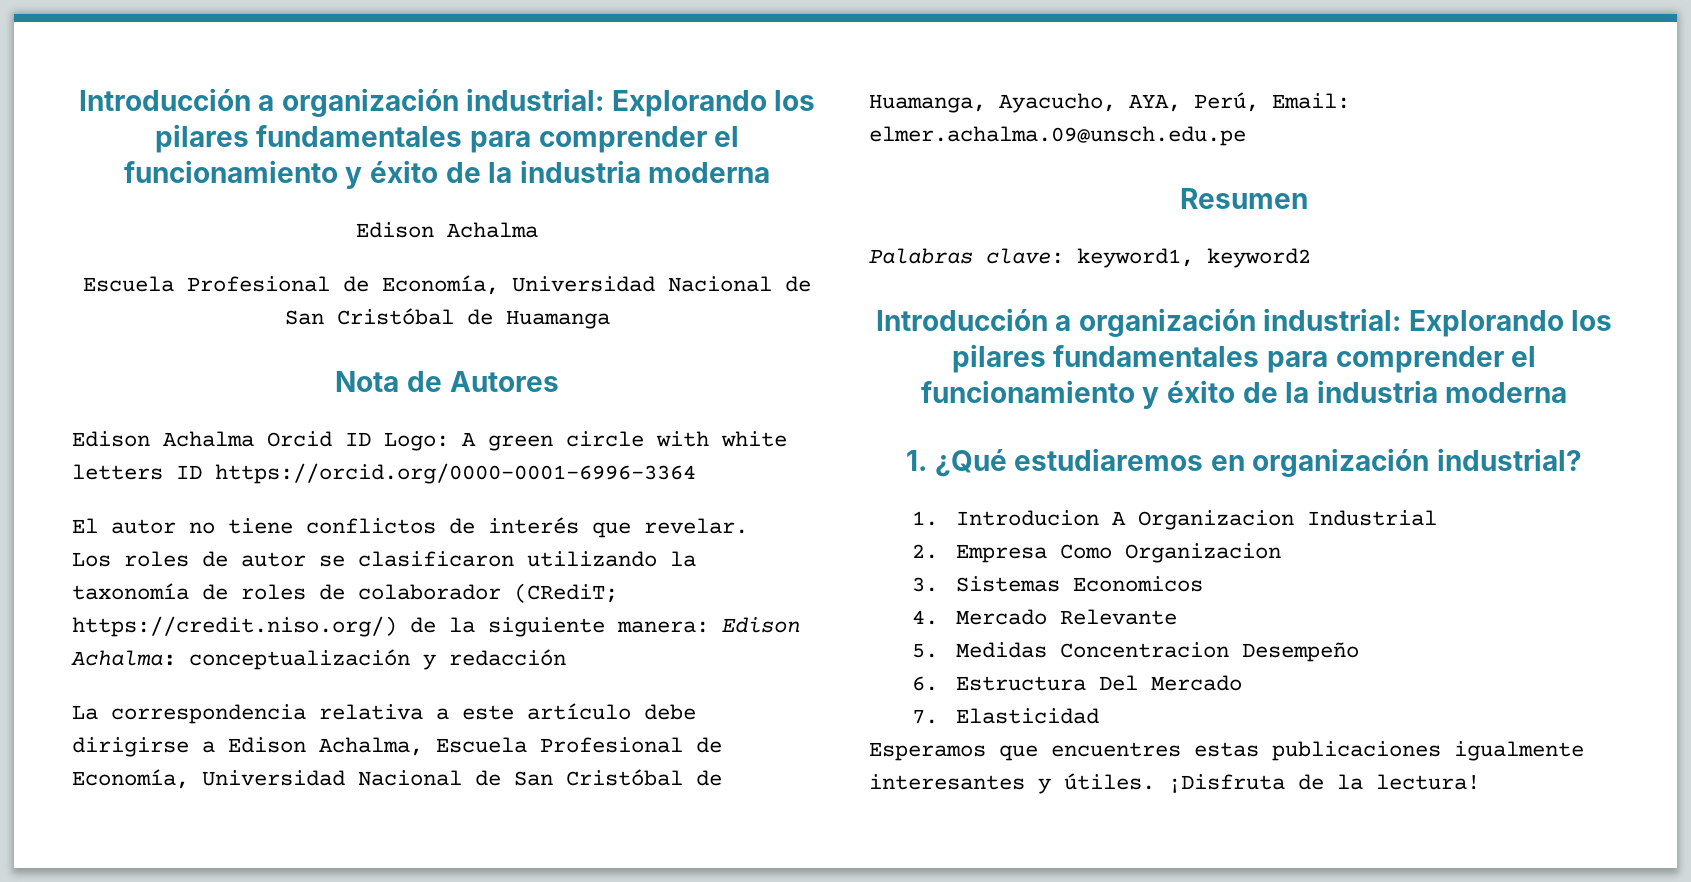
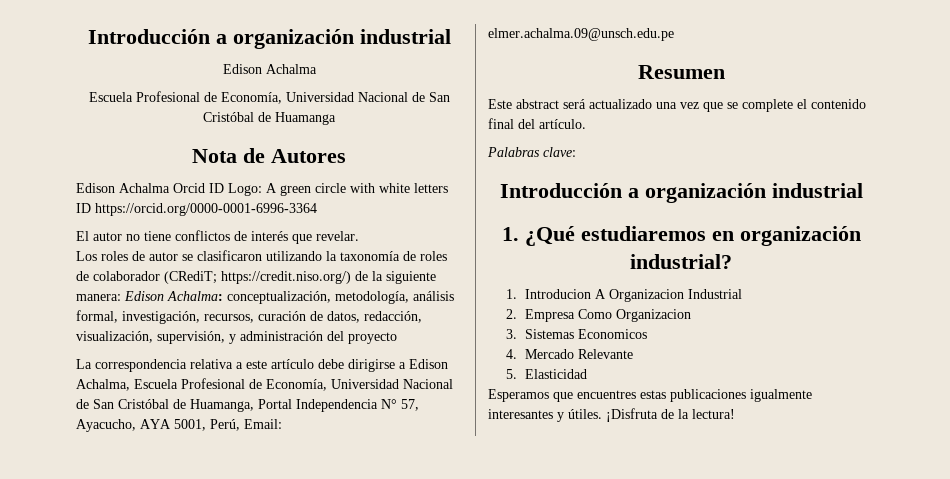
[78,88,816,117] [154,124,740,153] [123,160,771,189] Introducción a organización industrial: Explorando los pilares fundamentales para comprender el funcionamiento y éxito de la industria moderna -> [87,29,451,49] Introducción a organización industrial
[189,649,566,670] conceptualización y redacción -> [227,291,454,304] [76,310,422,324] [76,331,397,344] conceptualización, metodología, análisis formal, investigación, recursos, curación de datos, redacción, visualización, supervisión, y administración del proyecto
[999,92,1350,113] [869,126,1246,146] [1180,188,1308,209] Ayacucho, AYA, Perú, Email: elmer.achalma.09@unsch.edu.pe // Resumen -> [258,399,419,412] [76,419,282,432] [488,28,674,41] [637,65,725,79] [488,99,866,112] [488,118,586,129] Portal Independencia N° 57, Ayacucho, AYA 5001, Perú, Email: elmer.achalma.09@unsch.edu.pe // Resumen // Este abstract será actualizado una vez que se complete el contenido final del artículo.
[1077,248,1311,268] [875,308,1613,337] [951,344,1537,373] [920,380,1568,409] keyword1, keyword2 // Introducción a organización industrial: Explorando los pilares fundamentales para comprender el funcionamiento y éxito de la industria moderna -> [499,183,863,203] // Introducción a organización industrial
[955,642,1359,662] [912,675,1242,691] [912,709,939,724] Medidas Concentracion Desempeño // 6. Estructura Del Mercado // 7. -> (518, 374) none

